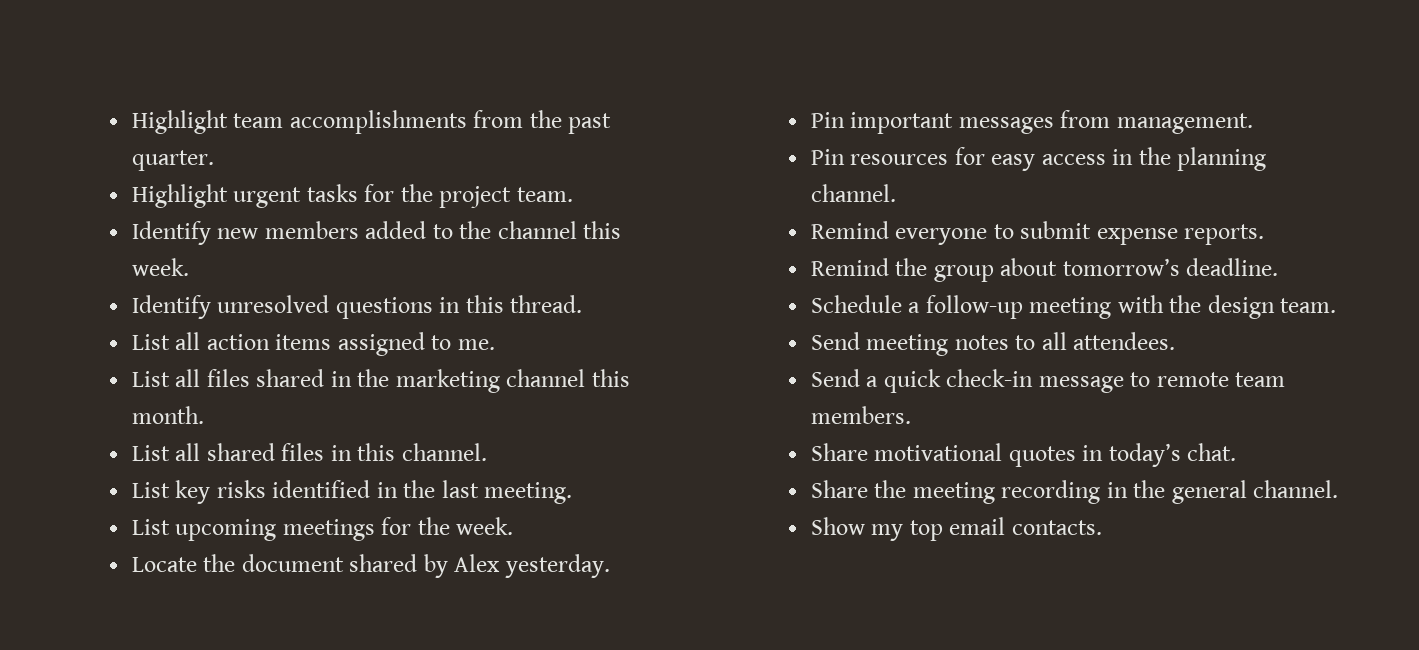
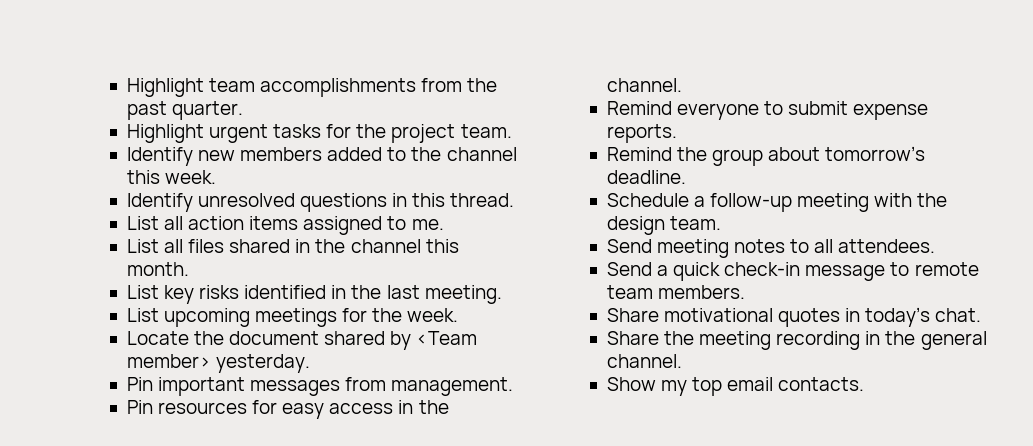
[395,369,500,393] marketing -> (346, 246) none
[131,443,487,461] // List all shared files in this channel. -> (189, 269) none
[454,554,501,572] Alex -> [416,331,478,345] [126,354,211,368] <Team member>
[1177,147,1267,171] planning -> (449, 407) none

